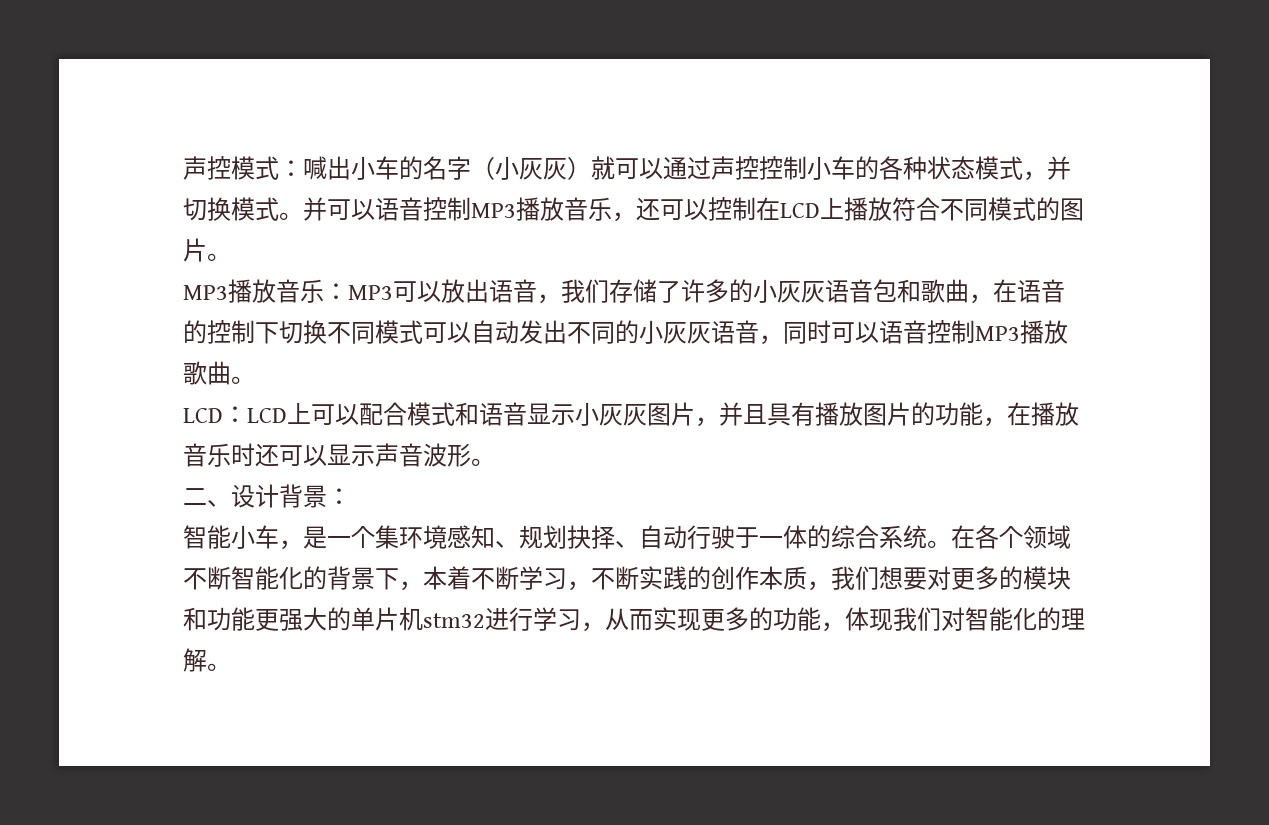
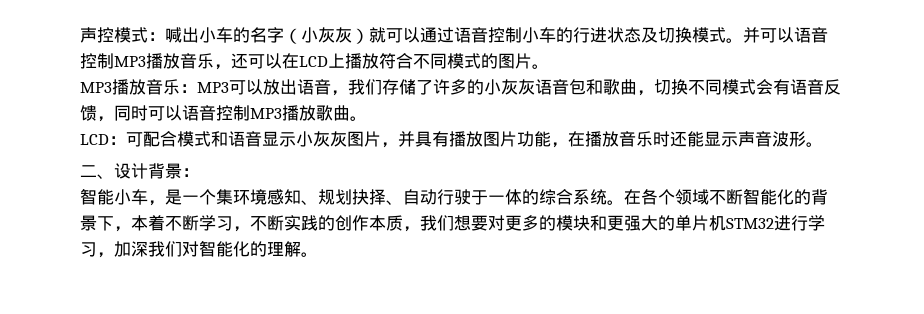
[711,156,759,180] 声控 -> [454,27,488,43] 语音
[879,156,1071,181] 各种状态模式，并 -> [573,27,658,43] 行进状态及
[708,197,756,221] 控制 -> (282, 61) none
[993,279,1065,303] [183,320,759,344] 在语音的控制下切换不同模式可以自动发出不同的小灰灰语音 -> [654,79,841,95] [80,105,97,121] 切换不同模式会有语音反馈
[247,402,359,425] LCD上可以 -> [126,132,143,147] 可
[743,404,767,424] 且 -> (415, 139) none
[911,402,935,426] 的 -> (517, 139) none
[279,445,327,466] 可以 -> [687,131,704,147] 能
[207,607,255,631] 功能 -> (607, 223) none
[423,613,485,628] stm32 -> [726,218,774,229] STM32
[605,607,893,632] 从而实现更多的功能，体现 -> [114,241,148,257] 加深

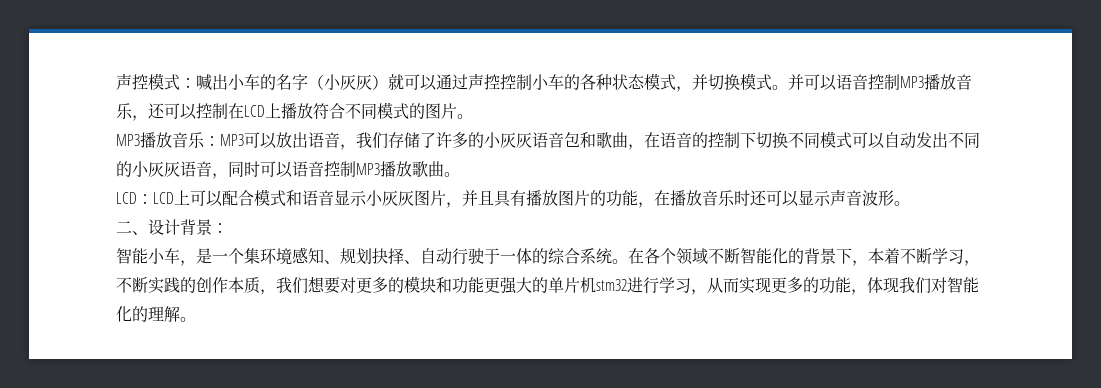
[454,27,488,43] 语音 -> [468,73,500,90] 声控
[573,27,658,43] 行进状态及 -> [580,73,708,92] 各种状态模式，并
(282, 61) none -> [196,103,228,119] 控制
[654,79,841,95] [80,105,97,121] 切换不同模式会有语音反馈 -> [644,131,980,149] [116,161,212,177] 在语音的控制下切换不同模式可以自动发出不同的小灰灰语音
[126,132,143,147] 可 -> [153,190,223,207] LCD上可以
(415, 139) none -> [478,190,494,205] 且
(517, 139) none -> [590,190,606,206] 的
[687,131,704,147] 能 -> [766,190,799,207] 可以
(607, 223) none -> [452,277,484,294] 功能
[726,218,774,229] STM32 -> [596,279,627,291] stm32
[114,241,148,257] 加深 -> [707,277,899,295] 从而实现更多的功能，体现

